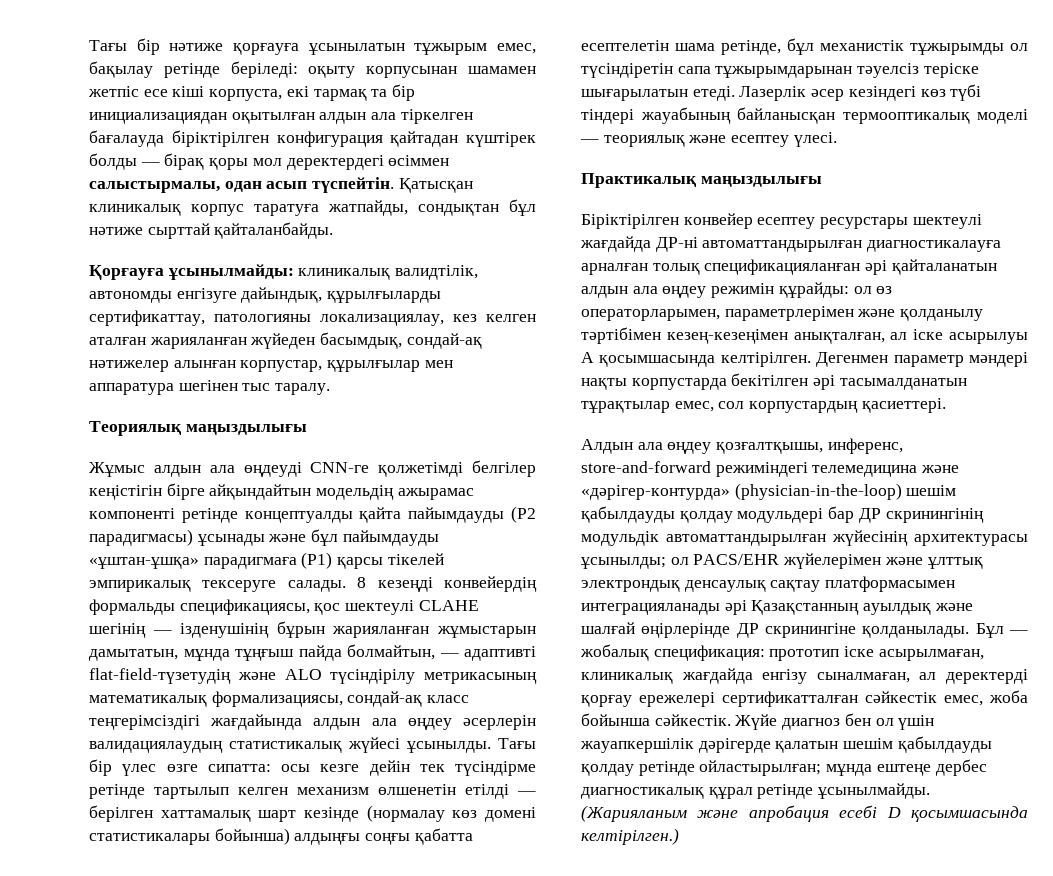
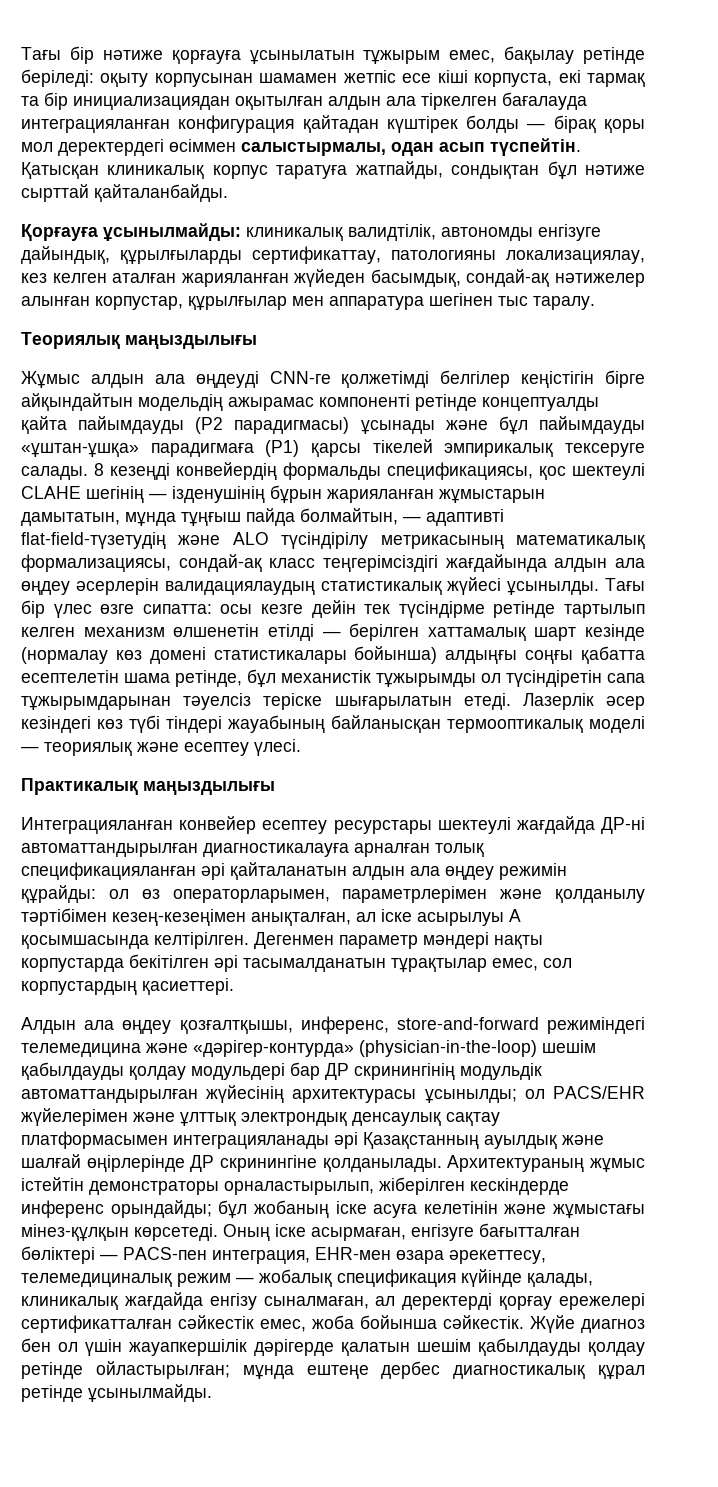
[171,130,269,147] біріктірілген -> [21,119,170,133] интеграцияланған
[581,214,679,229] Біріктірілген -> [21,817,173,834] Интеграцияланған
[975,623,1028,638] [580,644,984,661] Бұл — жобалық спецификация: прототип іске асырылмаған, -> [447,1155,645,1172] [21,1177,569,1195] [21,1200,645,1218] [21,1223,580,1241] [21,1246,546,1264] [21,1269,593,1287] Архитектураның жұмыс істейтін демонстраторы орналастырылып, жіберілген кескіндерде инференс орындайды; бұл жобаның іске асуға келетінін және жұмыстағы мінез-құлқын көрсетеді. Оның іске асырмаған, енгізуге бағытталған бөліктері — PACS-пен интеграция, EHR-мен өзара әрекеттесу, телемедициналық режим — жобалық спецификация күйінде қалады,
[581,805,1028,822] [581,828,679,845] (Жарияланым және апробация есебі D қосымшасында келтірілген.) -> (212, 1393) none

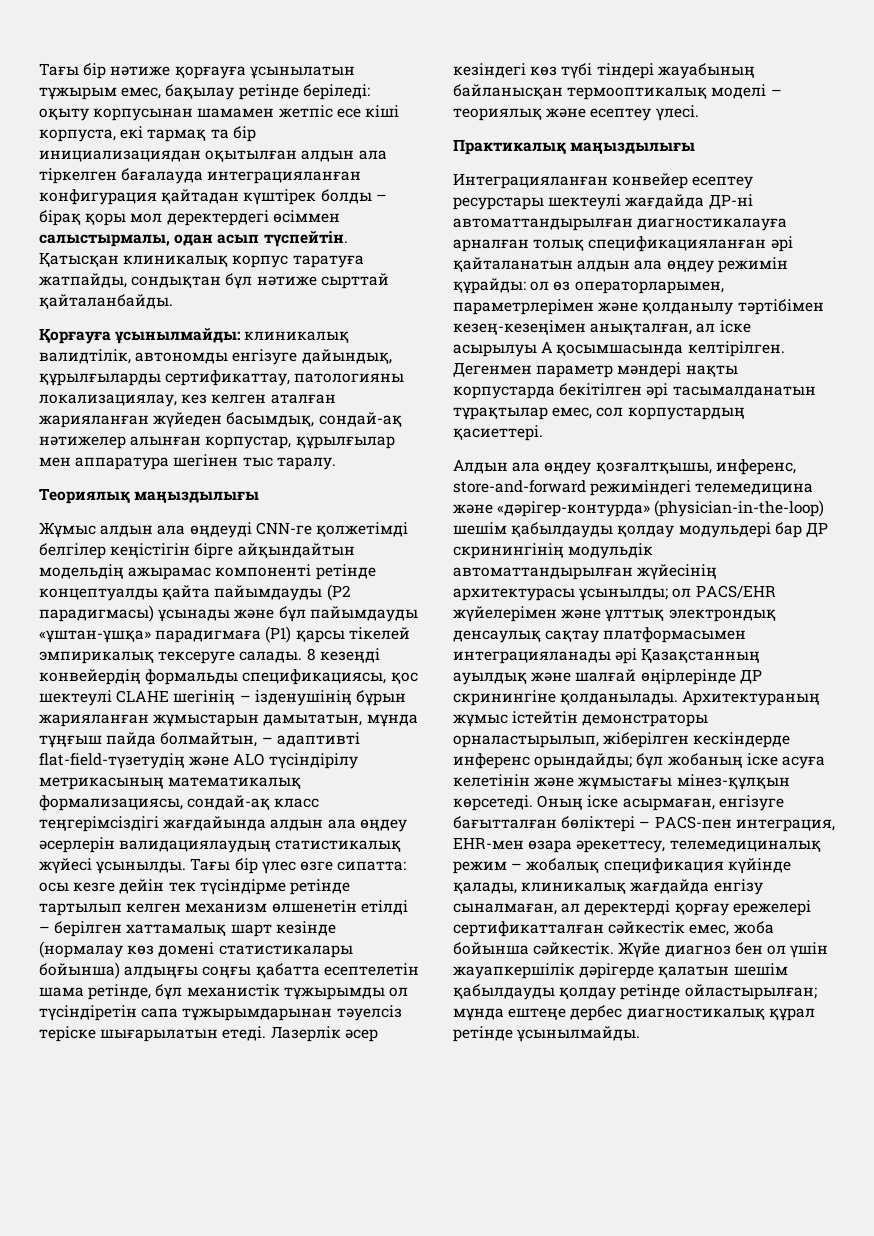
[527,123,546,129] — -> [375,194,387,201] –
[149,493,167,499] — -> [239,695,251,702] –
[403,516,421,522] — -> [261,737,273,744] –
[322,631,341,637] — -> [39,926,50,933] –
[21,746,39,752] — -> [770,89,782,96] –
[100,1254,118,1260] — -> [639,821,651,828] –
[236,1277,254,1283] — -> [511,863,523,870] –

